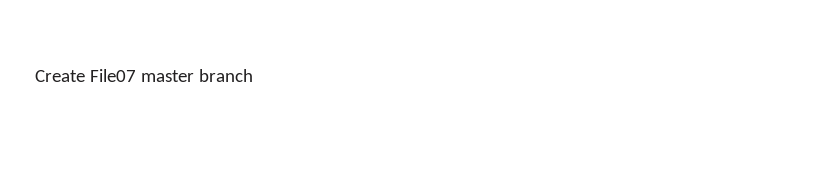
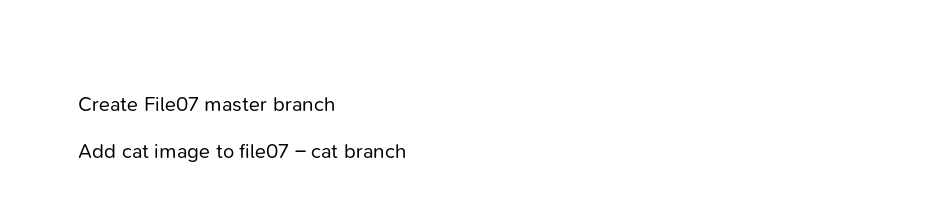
(253, 75) none -> [78,143,406,162] // Add cat image to file07 – cat branch

